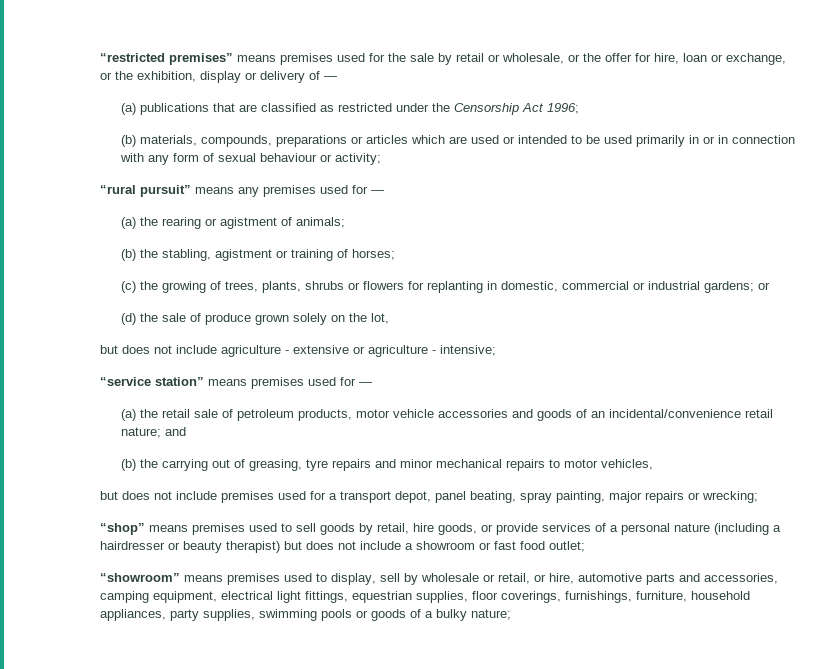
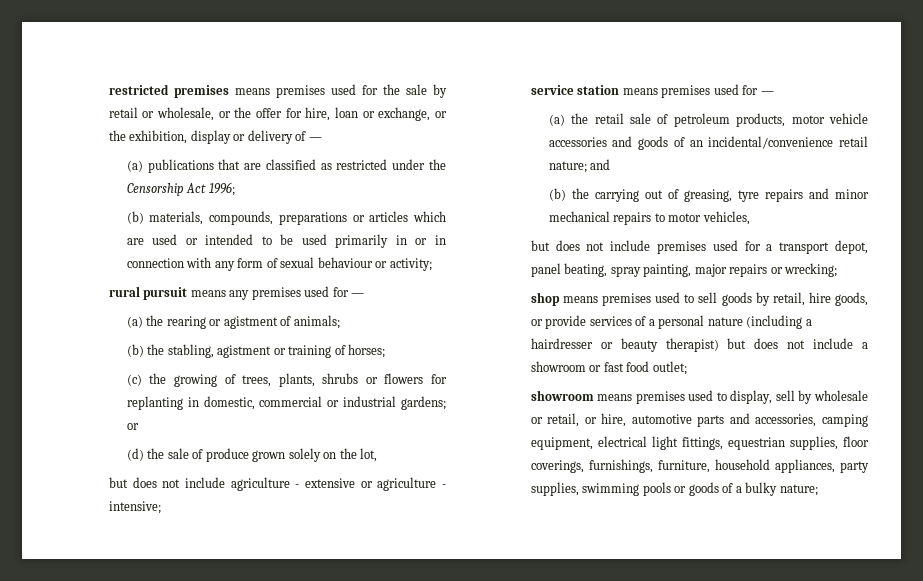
[99,53,233,65] “restricted premises” -> [108,84,229,98] restricted premises
[99,185,191,197] “rural pursuit” -> [108,286,188,300] rural pursuit
[99,377,204,386] “service station” -> [530,85,620,95] service station
[99,523,145,535] “shop” -> [530,292,560,306] shop
[99,573,180,582] “showroom” -> [530,390,594,401] showroom

